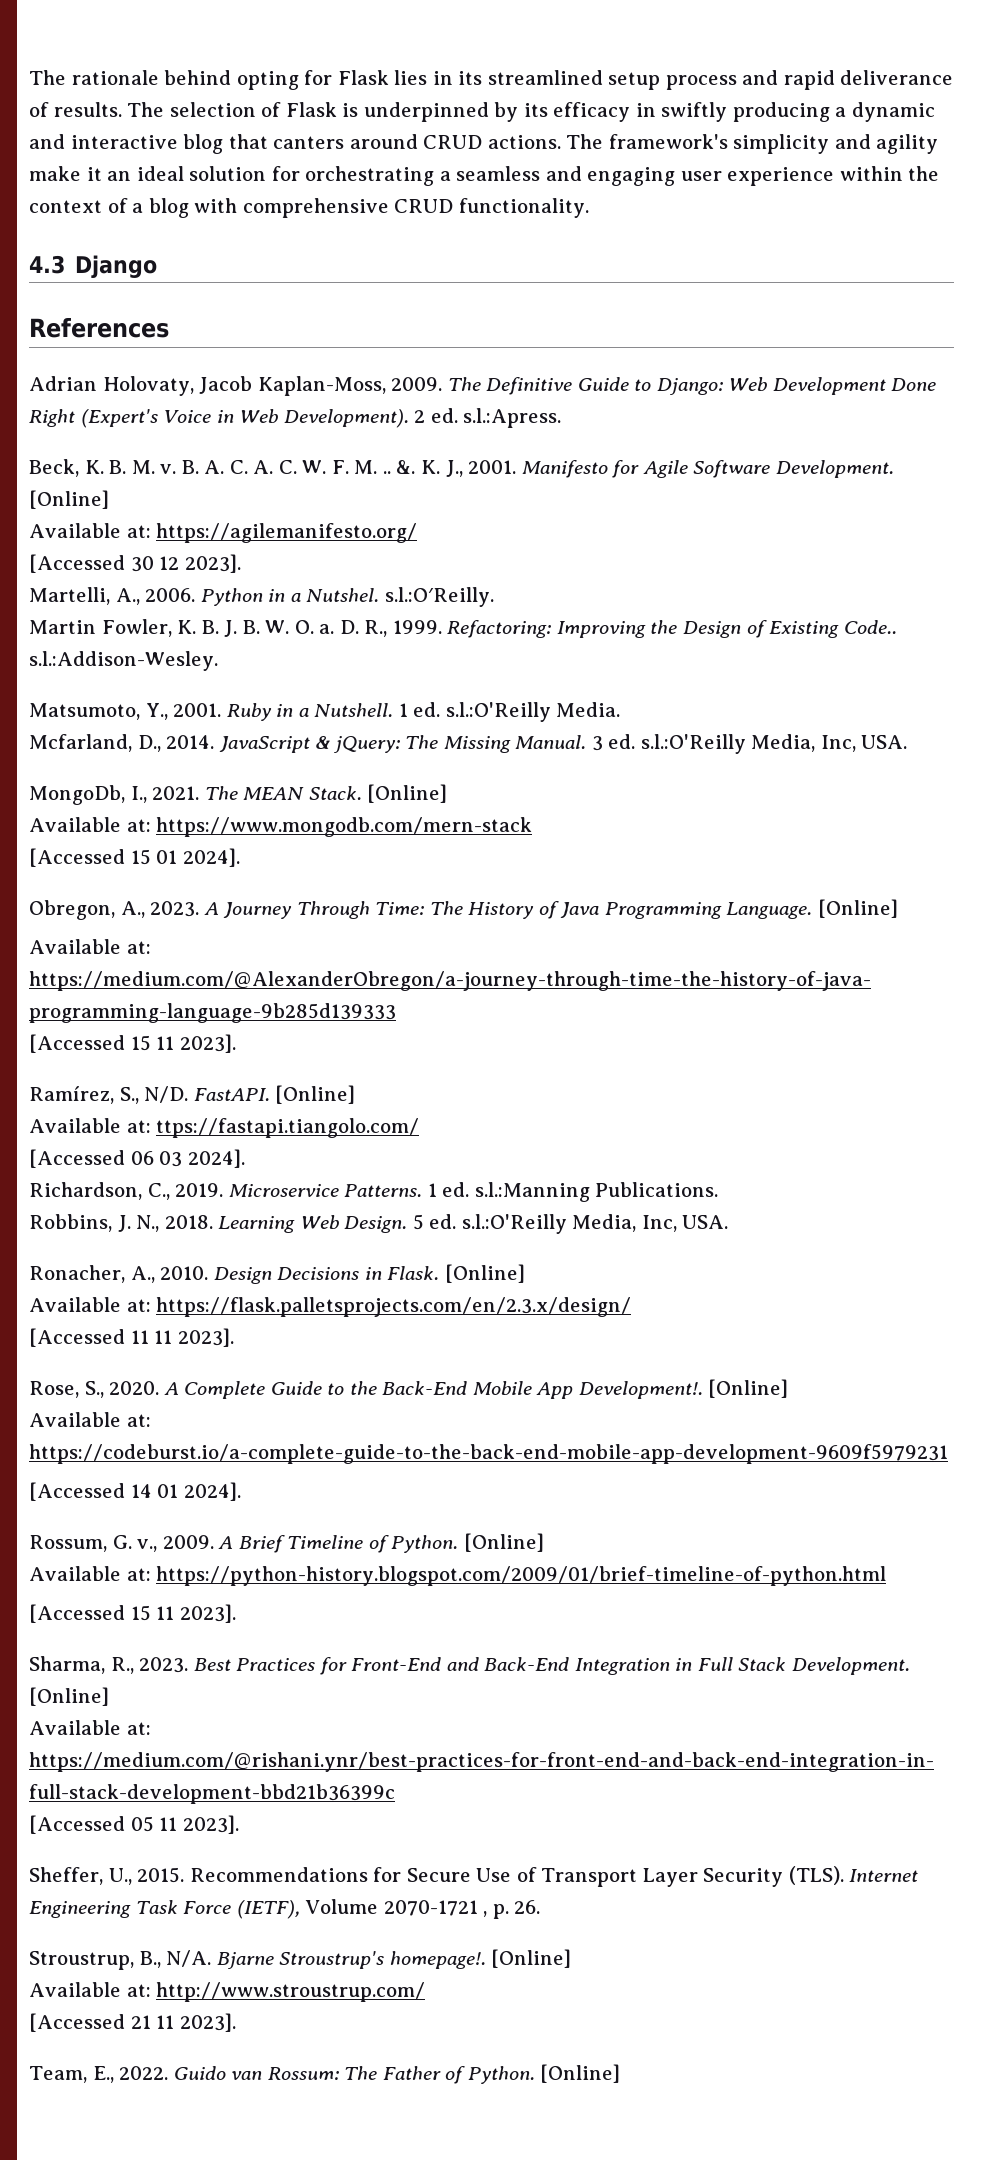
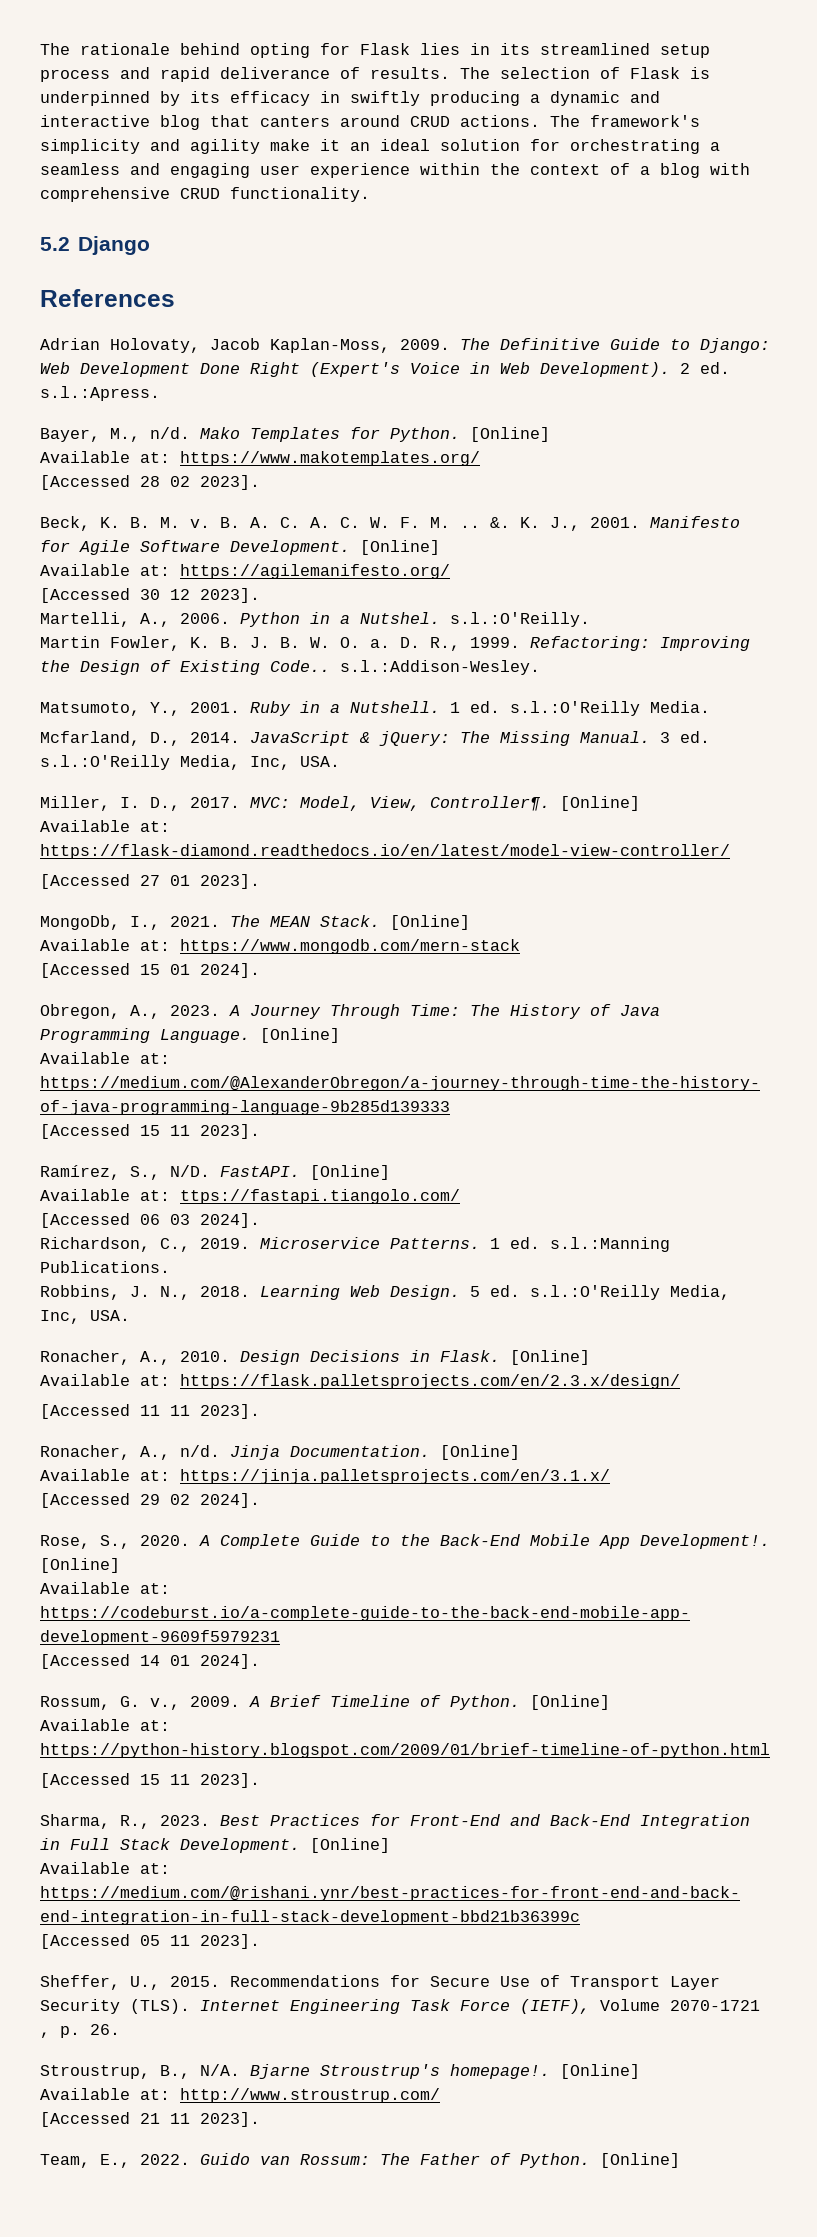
[29,255,65,274] 4.3 -> [40,237,70,251] 5.2
(562, 418) none -> [40,427,550,442] [40,451,480,466] [40,475,260,490] // Bayer, M., n/d. Mako Templates for Python. [Online] // Available at: https://www.makotemplates.org/ // [Accessed 28 02 2023].
(908, 742) none -> [40,796,640,811] [40,820,170,832] [40,844,730,859] [40,874,260,889] // Miller, I. D., 2017. MVC: Model, View, Controller¶. [Online] // Available at: https://flask-diamond.readthedocs.io/en/latest/model-view-controller/ // [Accessed 27 01 2023].
(234, 1337) none -> [40,1445,520,1460] [40,1469,610,1484] [40,1493,260,1508] // Ronacher, A., n/d. Jinja Documentation. [Online] // Available at: https://jinja.palletsprojects.com/en/3.1.x/ // [Accessed 29 02 2024].

